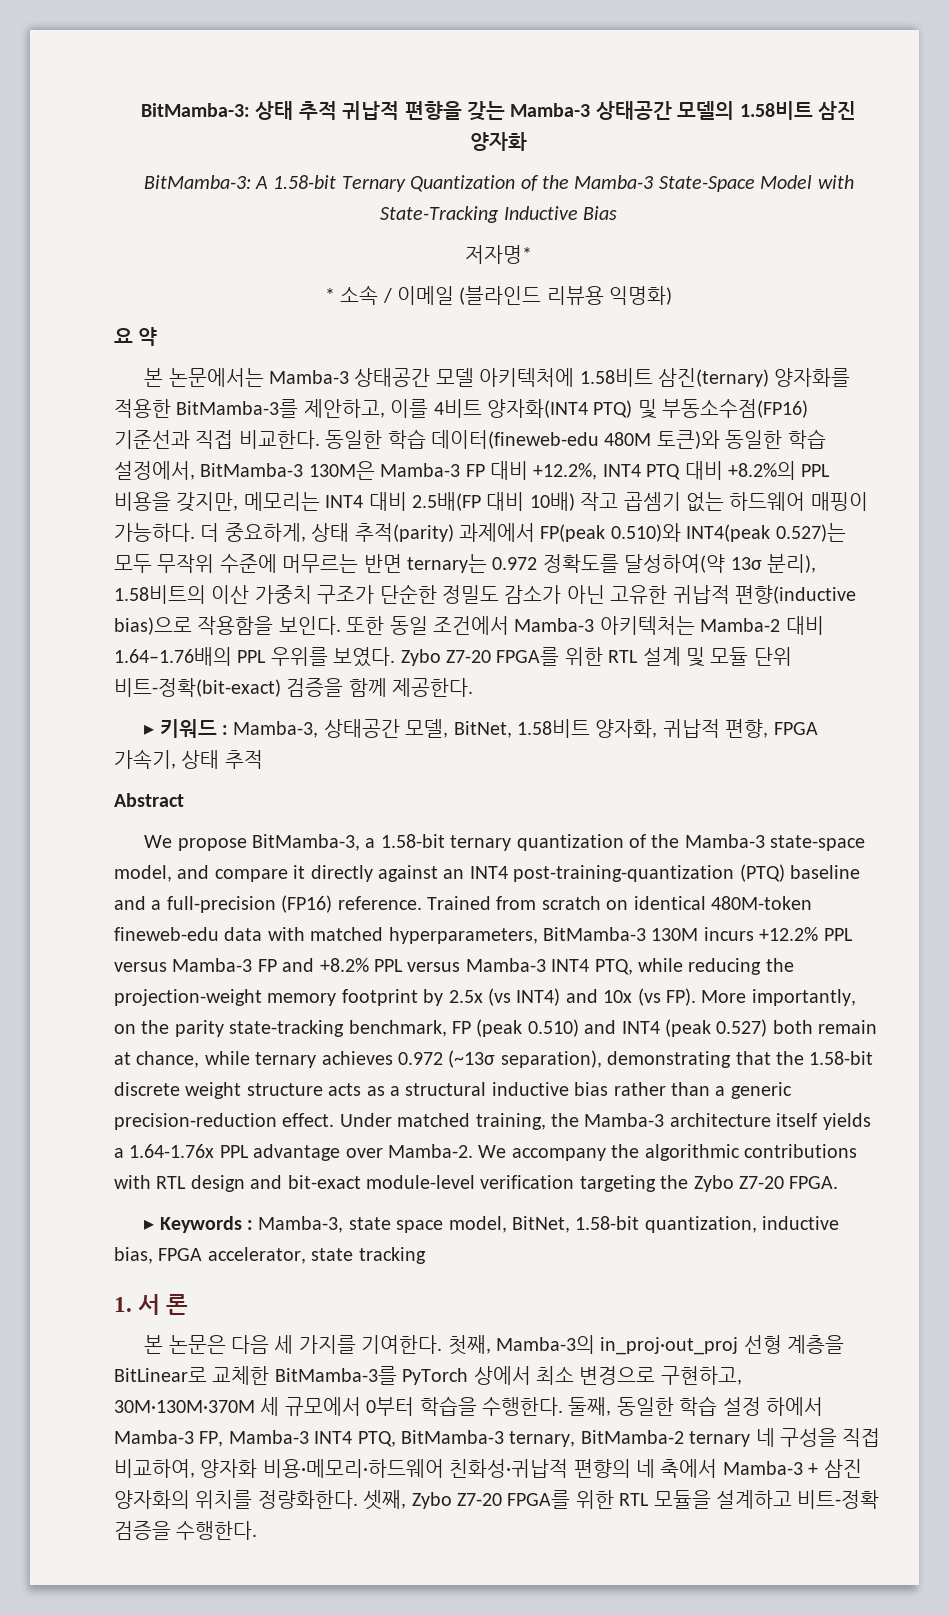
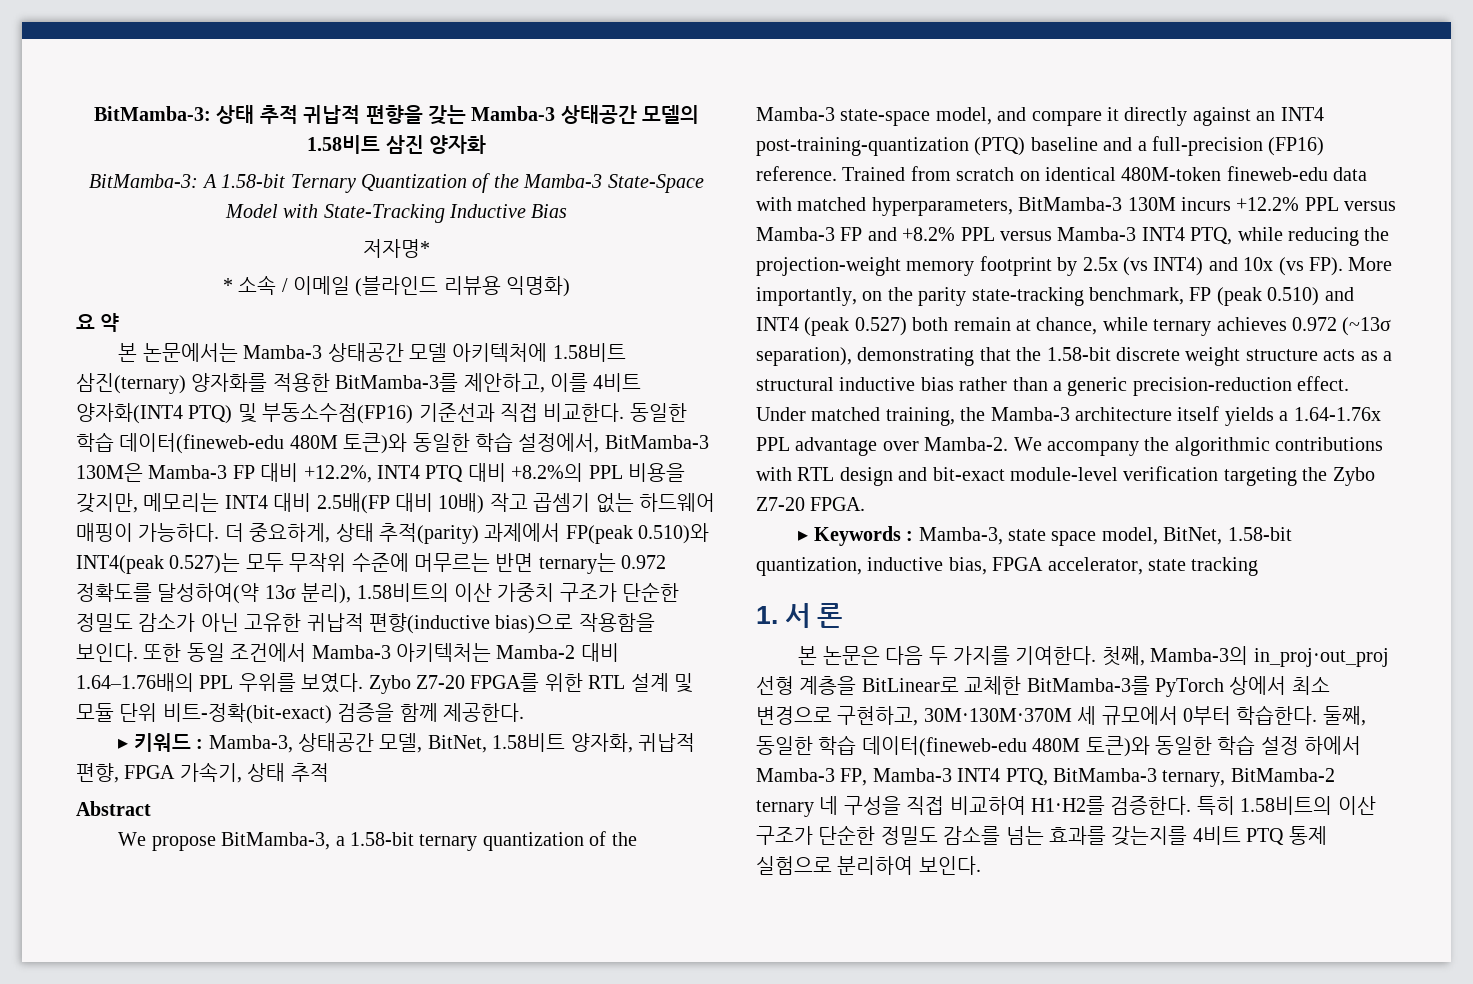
[274,1335,294,1354] 세 -> [928,646,948,665] 두
[419,1396,563,1416] 학습을 수행한다. -> [1236,705,1318,725] 학습한다.
(718, 1406) none -> [861,735,1256,757] 데이터(fineweb-edu 480M 토큰)와 동일한 학습
[114,1459,862,1478] [114,1490,880,1510] [114,1521,258,1540] 비교하여, 양자화 비용·메모리·하드웨어 친화성·귀납적 편향의 네 축에서 Mamba-3 + 삼진 양자화의 위치를 정량화한다. 셋째, Zybo Z7-20 FPGA를 위한 RTL 모듈을 설계하고 비트-정확 검증을 수행한다. -> [949,796,1376,815] [756,825,1327,846] [756,856,981,875] 비교하여 H1·H2를 검증한다. 특히 1.58비트의 이산 구조가 단순한 정밀도 감소를 넘는 효과를 갖는지를 4비트 PTQ 통제 실험으로 분리하여 보인다.

